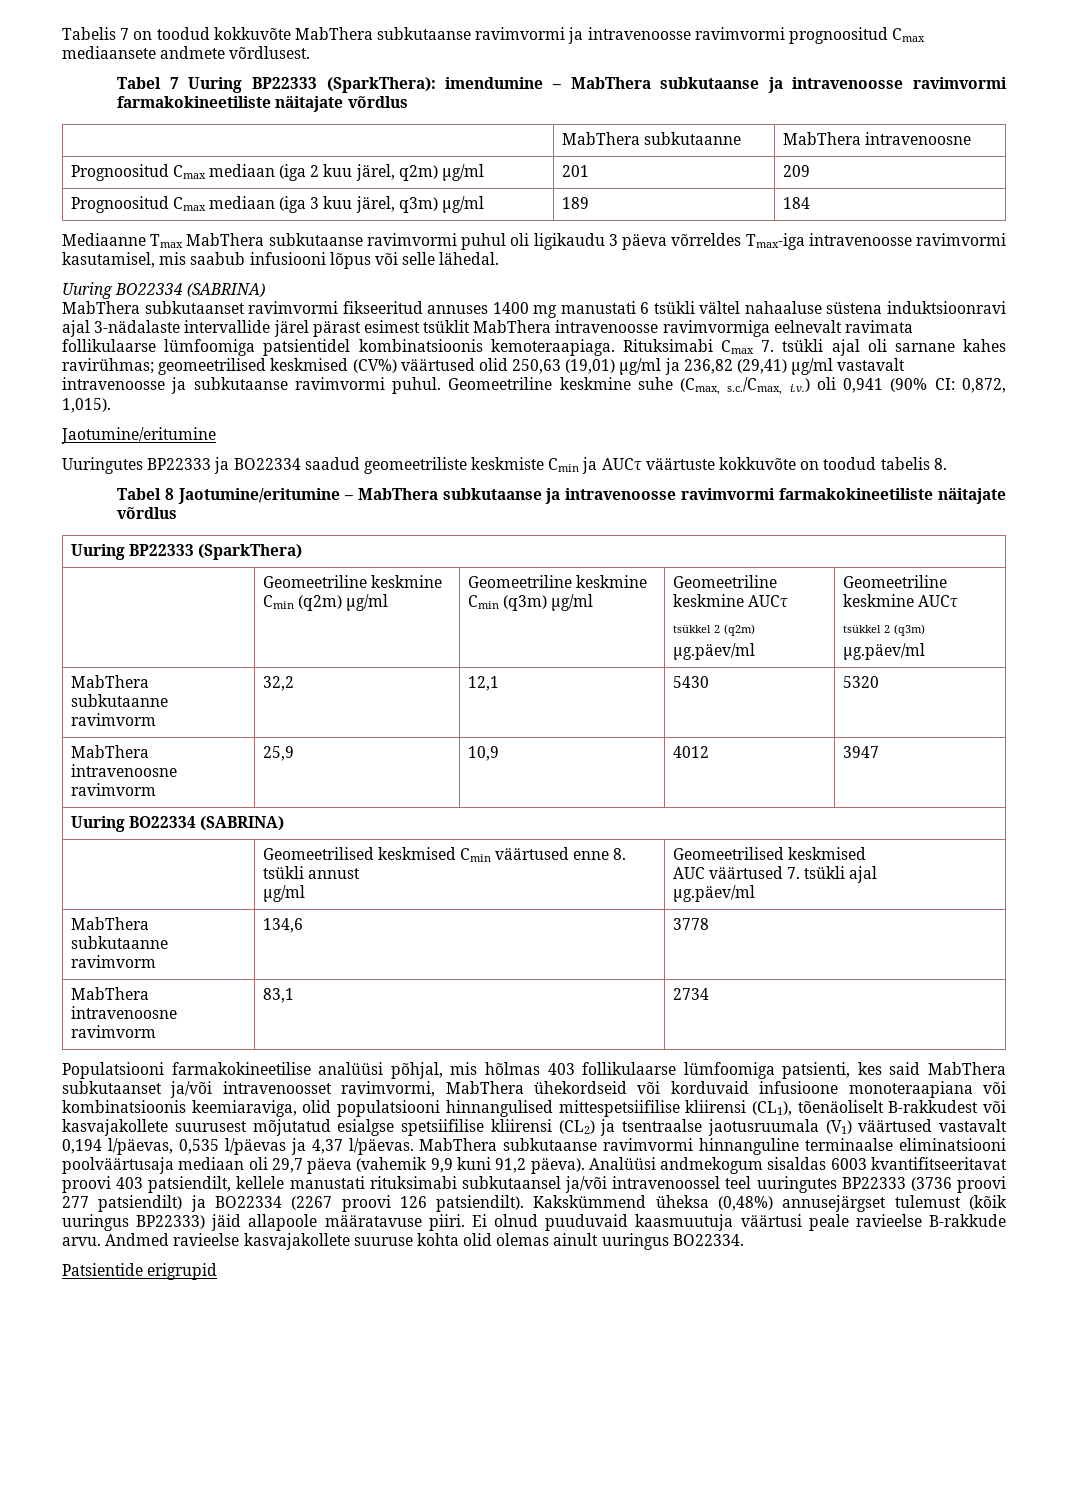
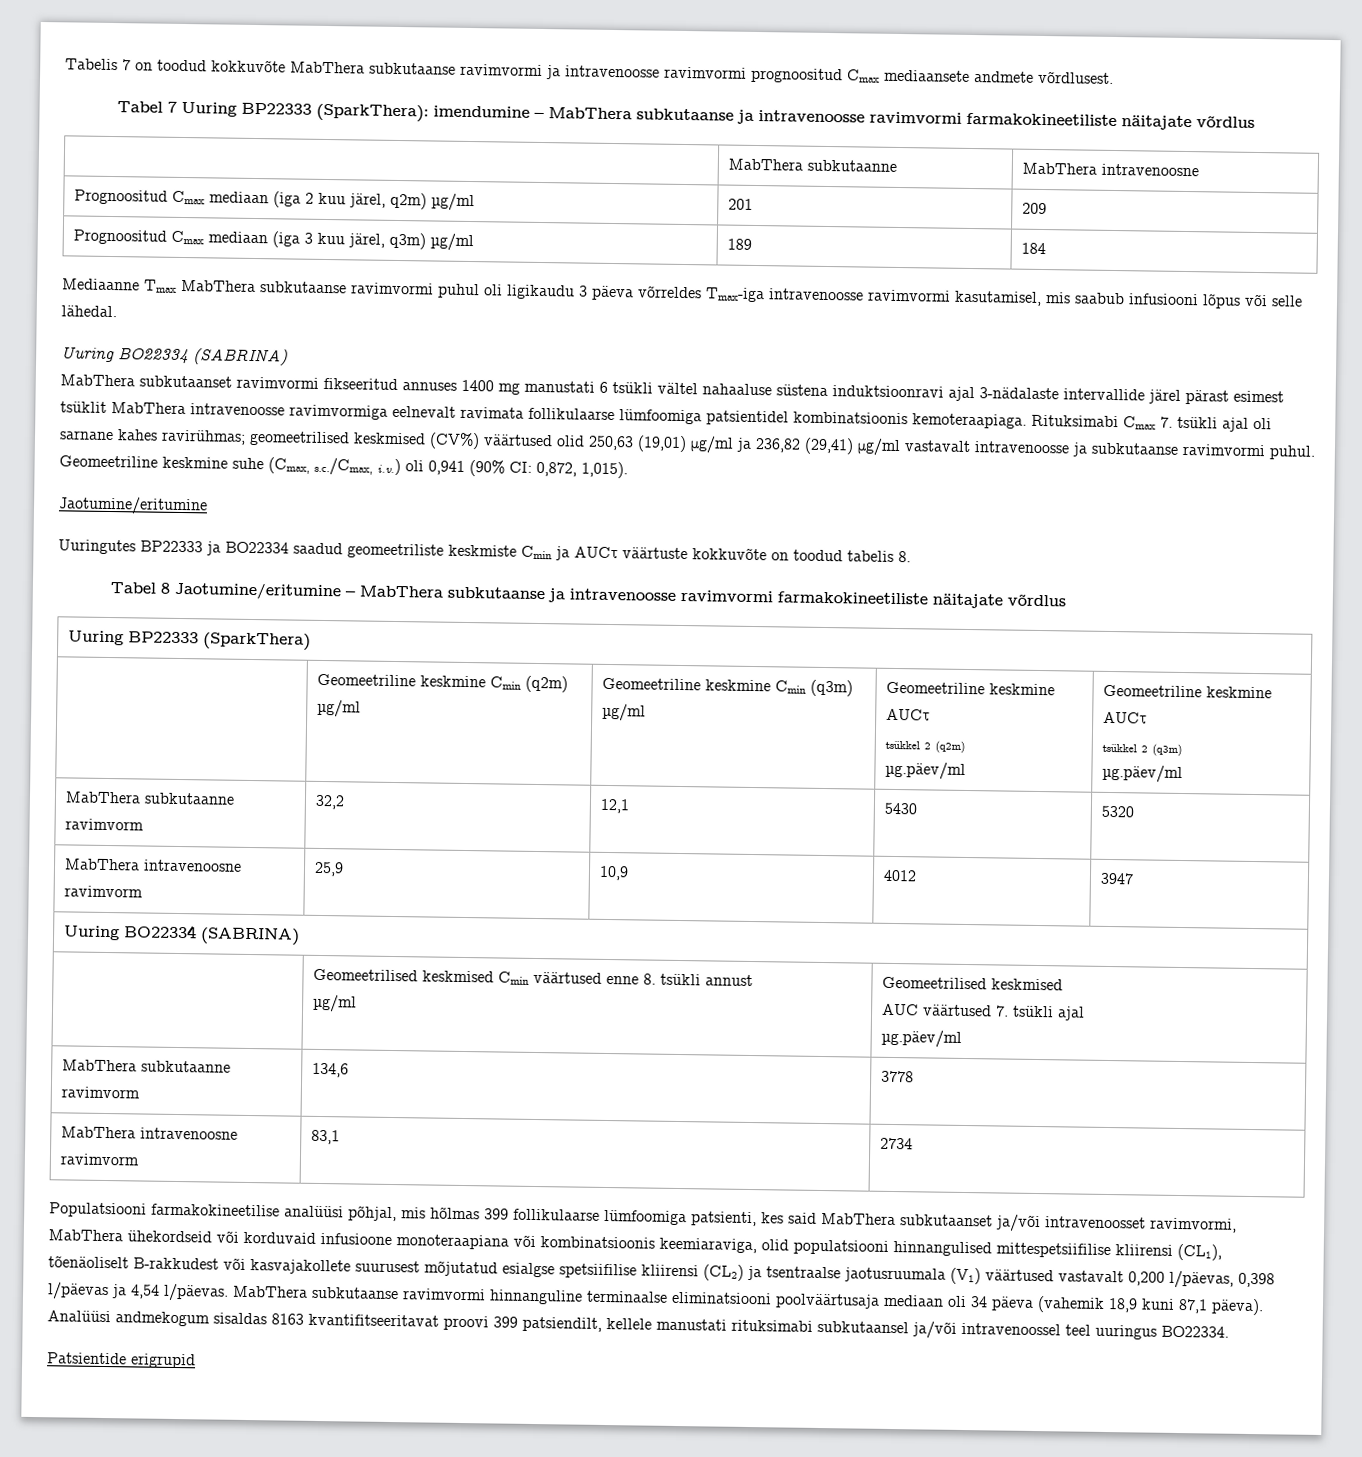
[547,1063,575,1075] 403 -> [484,1208,509,1220] 399
[62,1138,219,1155] 0,194 l/päevas, 0,535 -> [1128,1270,1275,1289] 0,200 l/päevas, 0,398
[311,1139,343,1154] 4,37 -> [130,1284,160,1299] 4,54
[271,1158,303,1173] 29,7 -> [970,1296,988,1308] 34
[430,1157,527,1173] 9,9 kuni 91,2 -> [1108,1298,1208,1314] 18,9 kuni 87,1
[830,1158,867,1170] 6003 -> [271,1313,304,1325] 8163
[116,1177,144,1189] 403 -> [493,1316,518,1328] 399
[756,1176,1007,1193] [62,1195,1007,1212] [62,1214,1007,1231] [62,1233,599,1250] uuringutes BP22333 (3736 proovi 277 patsiendilt) ja BO22334 (2267 proovi 126 patsiendilt). Kakskümmend üheksa (0,48%) annusejärgset tulemust (kõik uuringus BP22333) jäid allapoole määratavuse piiri. Ei olnud puuduvaid kaasmuutuja väärtusi peale ravieelse B-rakkude arvu. Andmed ravieelse kasvajakollete suuruse kohta olid olemas ainult -> (1091, 1330) none

